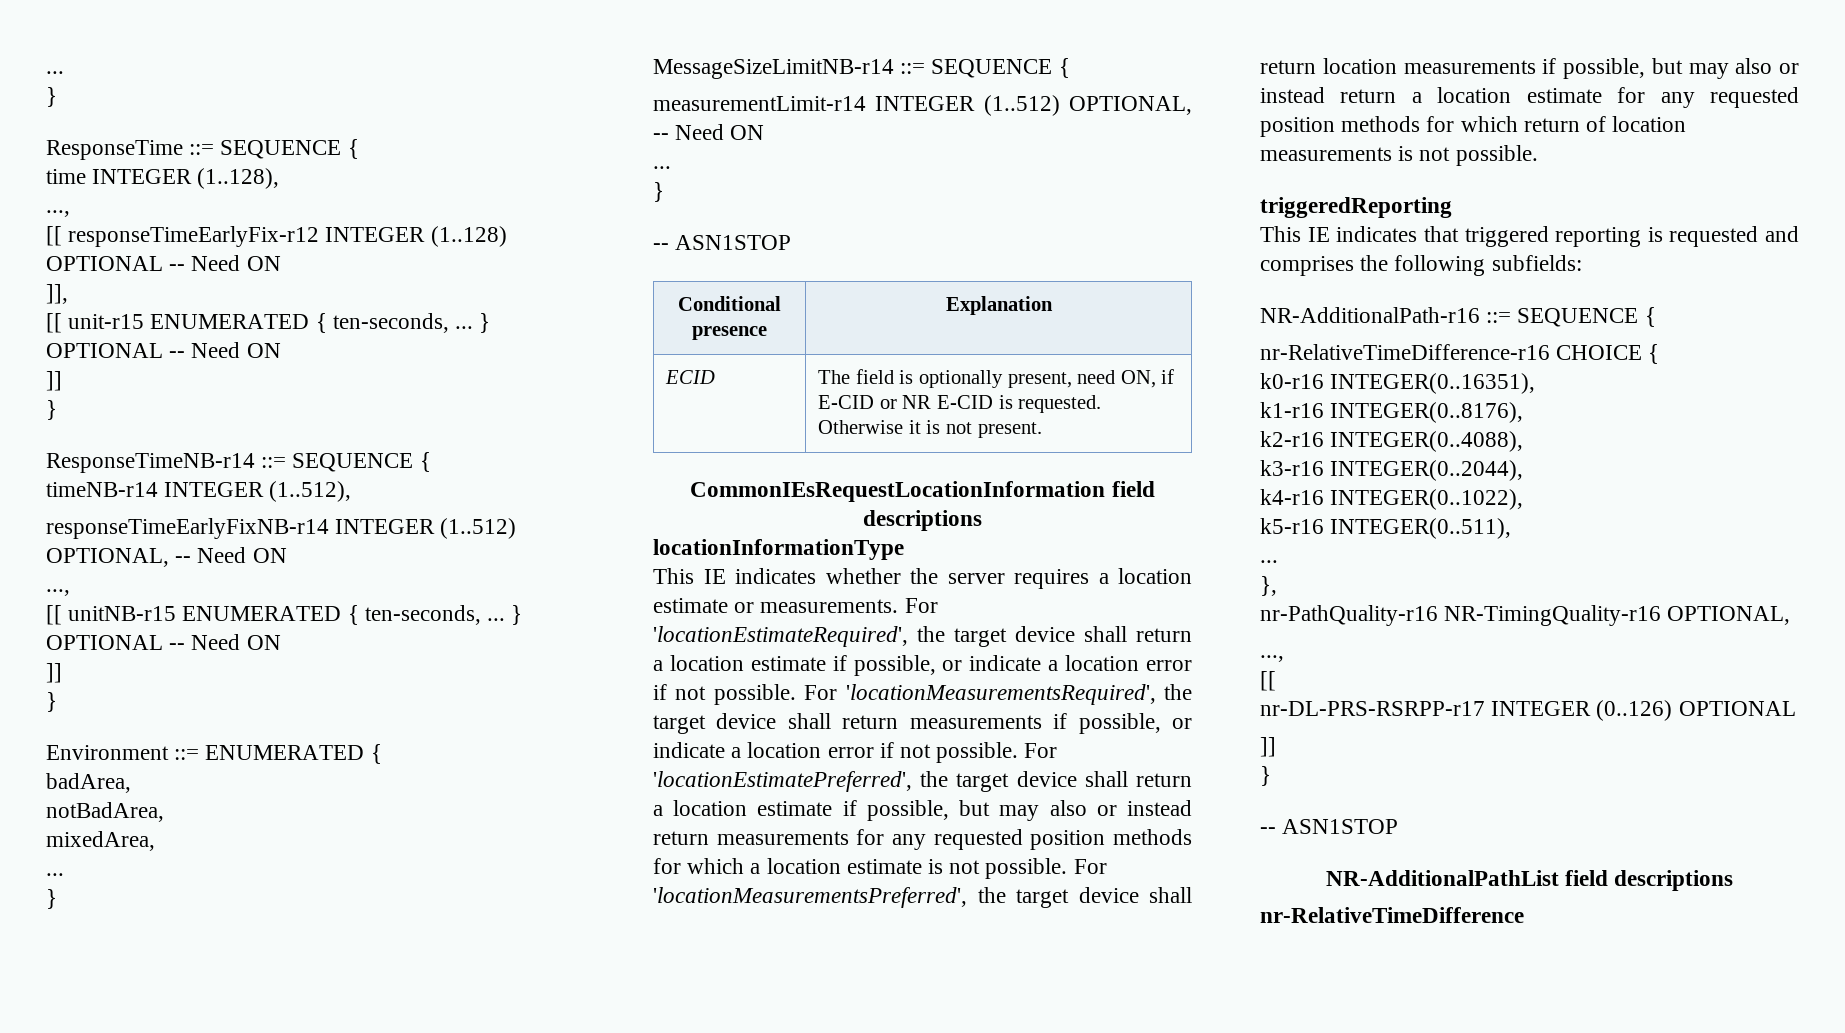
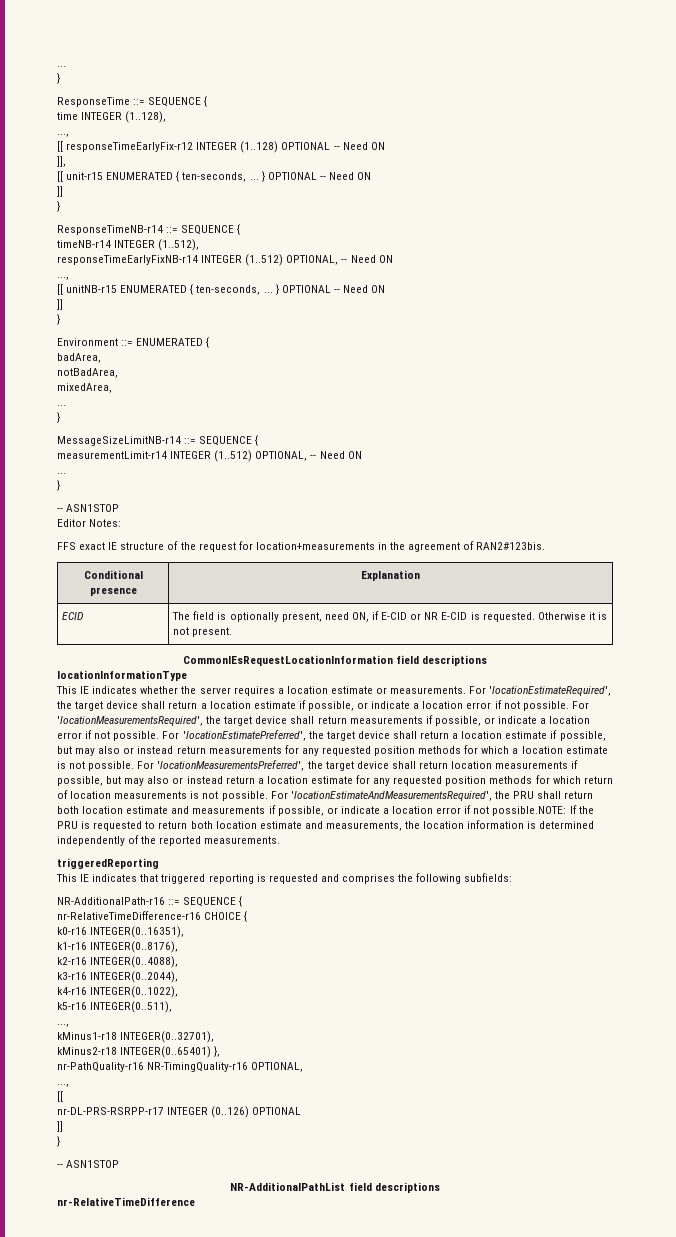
(792, 242) none -> [57,519,122,527] [57,541,546,552] // Editor Notes: // FFS exact IE structure of the request for location+measurements in the agreement of RAN2#123bis.
(1538, 155) none -> [270,791,594,801] [57,805,594,816] [57,820,595,831] [57,835,281,846] For 'locationEstimateAndMeasurementsRequired', the PRU shall return both location estimate and measurements if possible, or indicate a location error if not possible.NOTE: If the PRU is requested to return both location estimate and measurements, the location information is determined independently of the reported measurements.
[1260,560,1278,563] ... // -> [57,1024,69,1027] [57,1031,215,1043] [57,1046,212,1058] ..., // kMinus1-r18 INTEGER(0..32701), // kMinus2-r18 INTEGER(0..65401)

